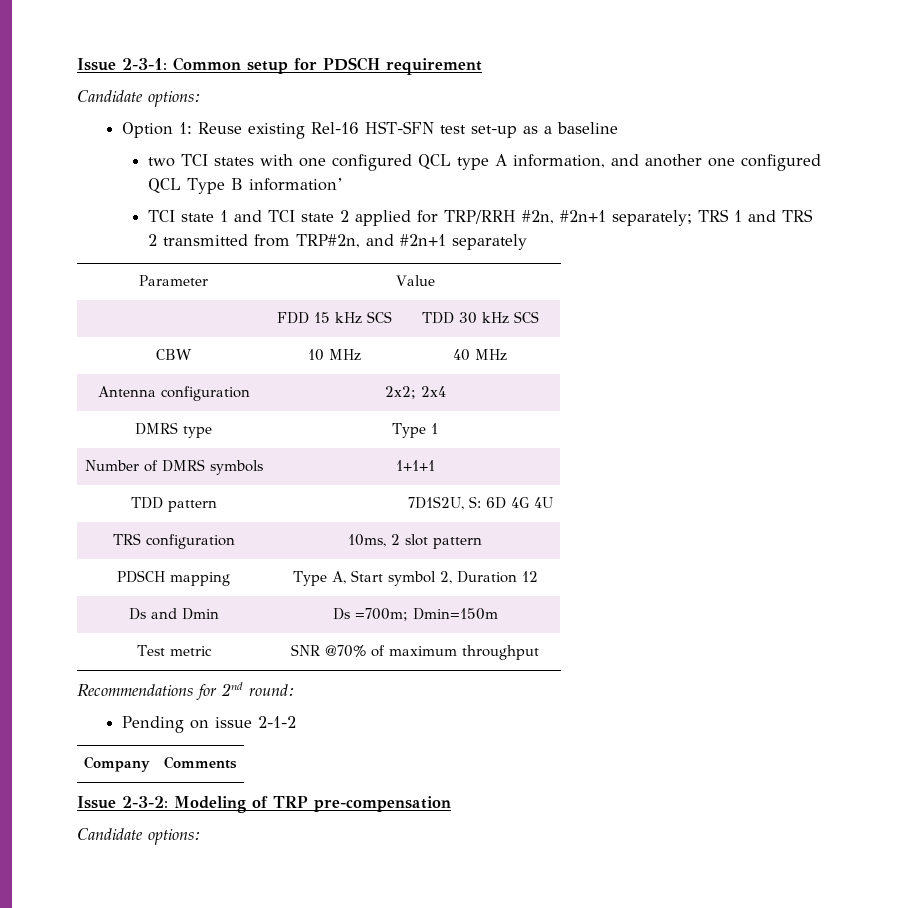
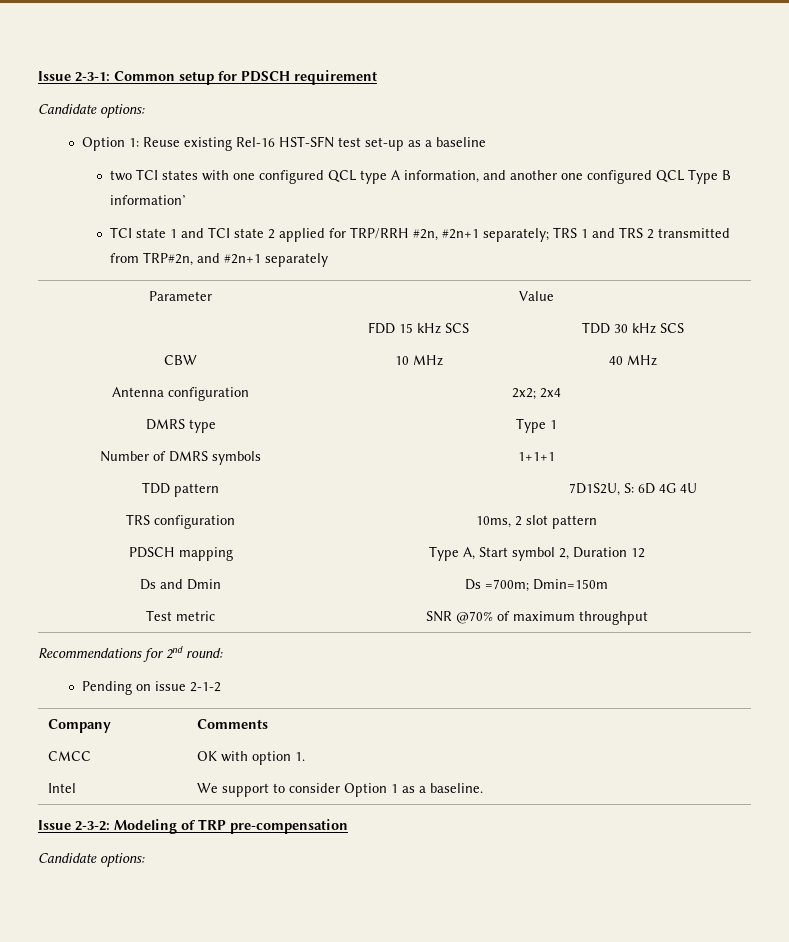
(237, 762) none -> [47,751,91,761] [196,751,305,765] [47,783,76,793] [196,783,483,797] // CMCC | OK with option 1. // Intel | We support to consider Option 1 as a baseline.

